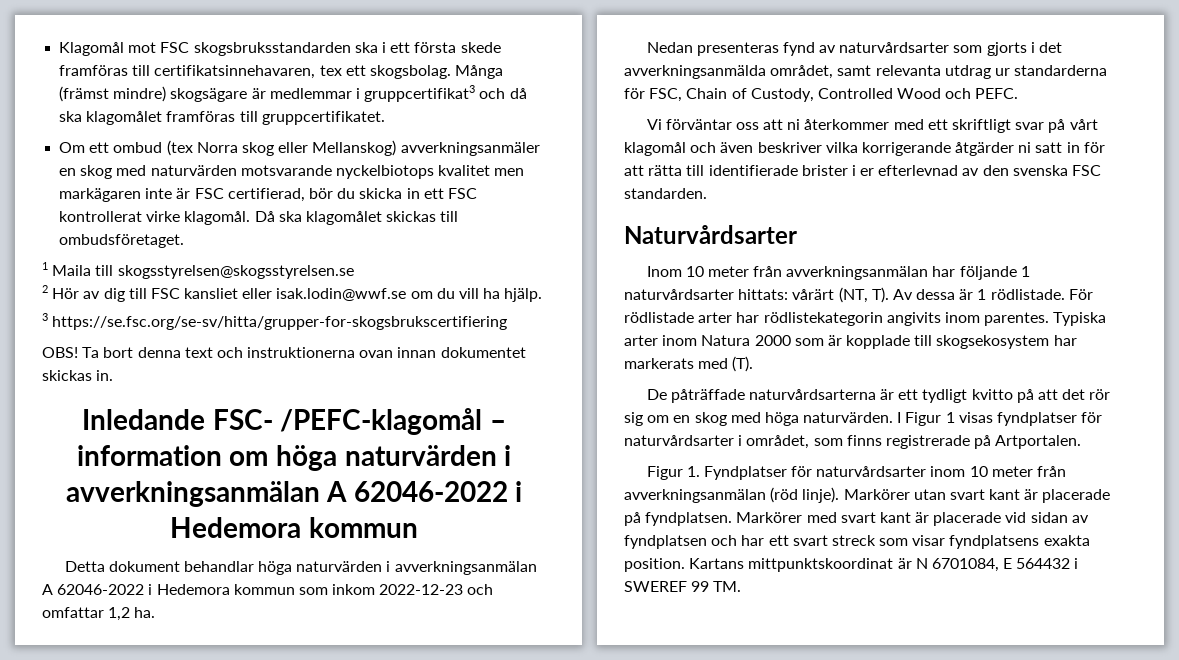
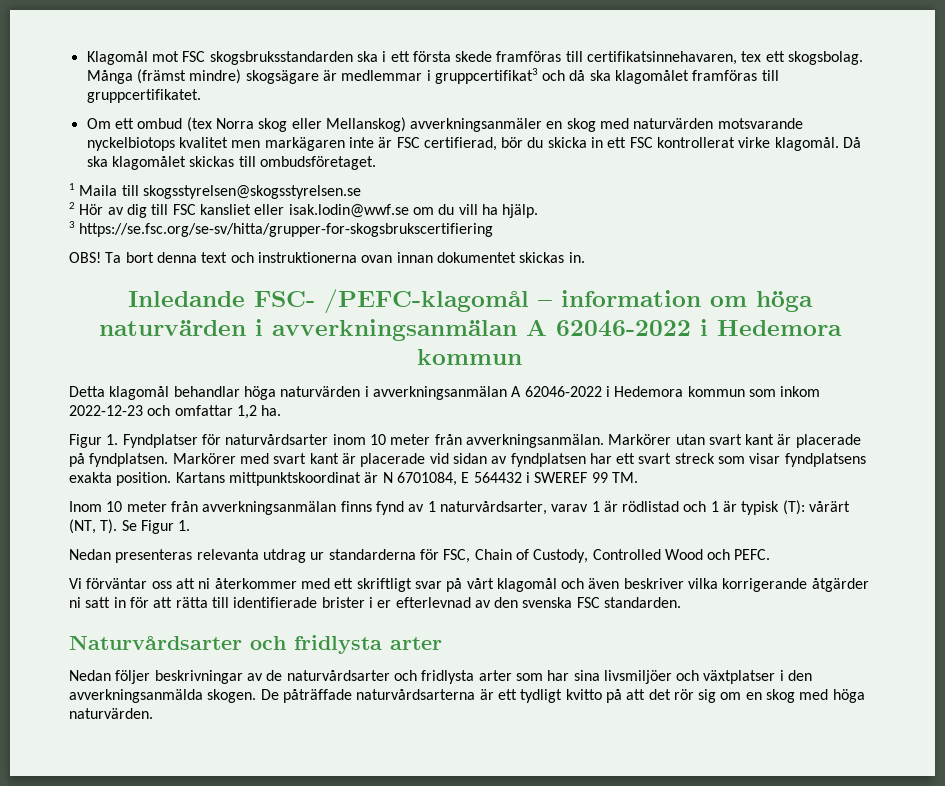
[108,561,180,572] dokument -> [109,386,170,400] klagomål
[646,42,1062,56] [624,65,872,79] Nedan presenteras fynd av naturvårdsarter som gjorts i det avverkningsanmälda området, samt -> [69,434,861,448] [69,453,866,467] [69,472,638,486] [69,500,851,515] [69,519,191,534] [69,549,193,563] Figur 1. Fyndplatser för naturvårdsarter inom 10 meter från avverkningsanmälan. Markörer utan svart kant är placerade på fyndplatsen. Markörer med svart kant är placerade vid sidan av fyndplatsen har ett svart streck som visar fyndplatsens exakta position. Kartans mittpunktskoordinat är N 6701084, E 564432 i SWEREF 99 TM. // Inom 10 meter från avverkningsanmälan finns fynd av 1 naturvårdsarter, varav 1 är rödlistad och 1 är typisk (T): vårärt (NT, T). Se Figur 1. // Nedan presenteras
[646,266,1030,280] [624,287,1093,303] [624,312,1107,326] [624,335,1077,349] [624,356,754,372] // Inom 10 meter från avverkningsanmälan har följande 1 naturvårdsarter hittats: vårärt (NT, T). Av dessa är 1 rödlistade. För rödlistade arter har rödlistekategorin angivits inom parentes. Typiska arter inom Natura 2000 som är kopplade till skogsekosystem har markerats med (T). // -> [250,635,442,654] [69,670,813,684] [69,689,257,703] och fridlysta arter // Nedan följer beskrivningar av de naturvårdsarter och fridlysta arter som har sina livsmiljöer och växtplatser i den avverkningsanmälda skogen.
[897,412,1103,426] [624,435,1082,449] [646,466,1066,480] [624,487,1111,503] [624,512,1089,526] [624,535,1090,549] [624,558,1079,572] [624,581,742,592] I Figur 1 visas fyndplatser för naturvårdsarter i området, som finns registrerade på Artportalen. // Figur 1. Fyndplatser för naturvårdsarter inom 10 meter från avverkningsanmälan (röd linje). Markörer utan svart kant är placerade på fyndplatsen. Markörer med svart kant är placerade vid sidan av fyndplatsen och har ett svart streck som visar fyndplatsens exakta position. Kartans mittpunktskoordinat är N 6701084, E 564432 i SWEREF 99 TM. -> (153, 713) none

